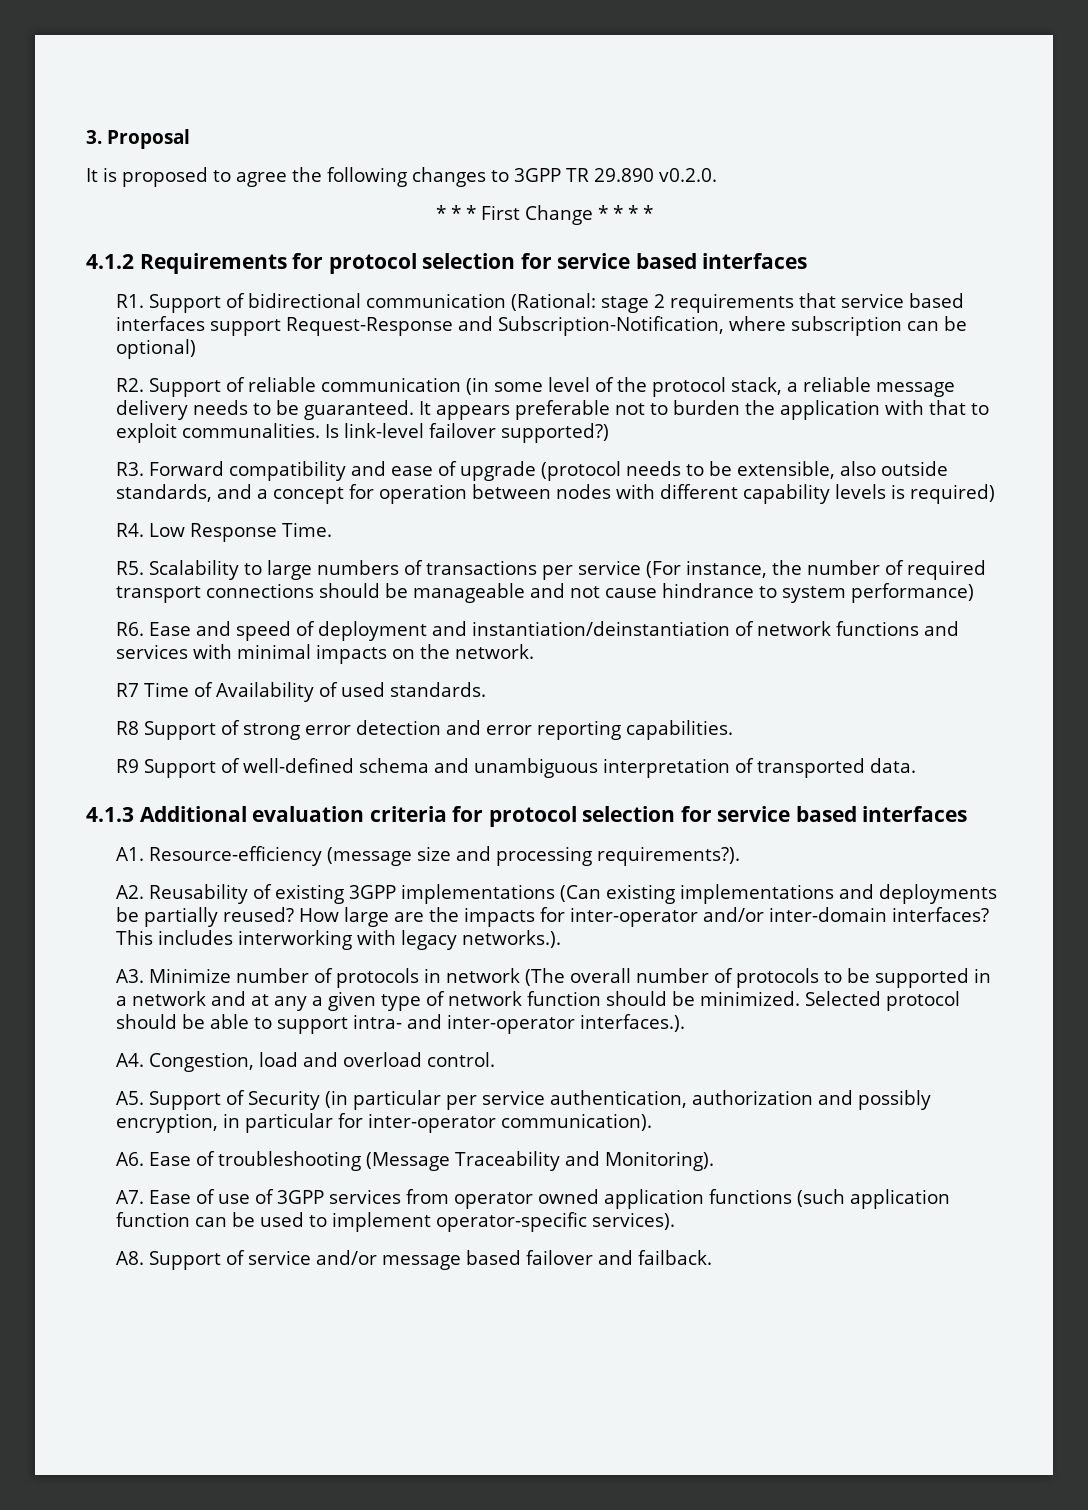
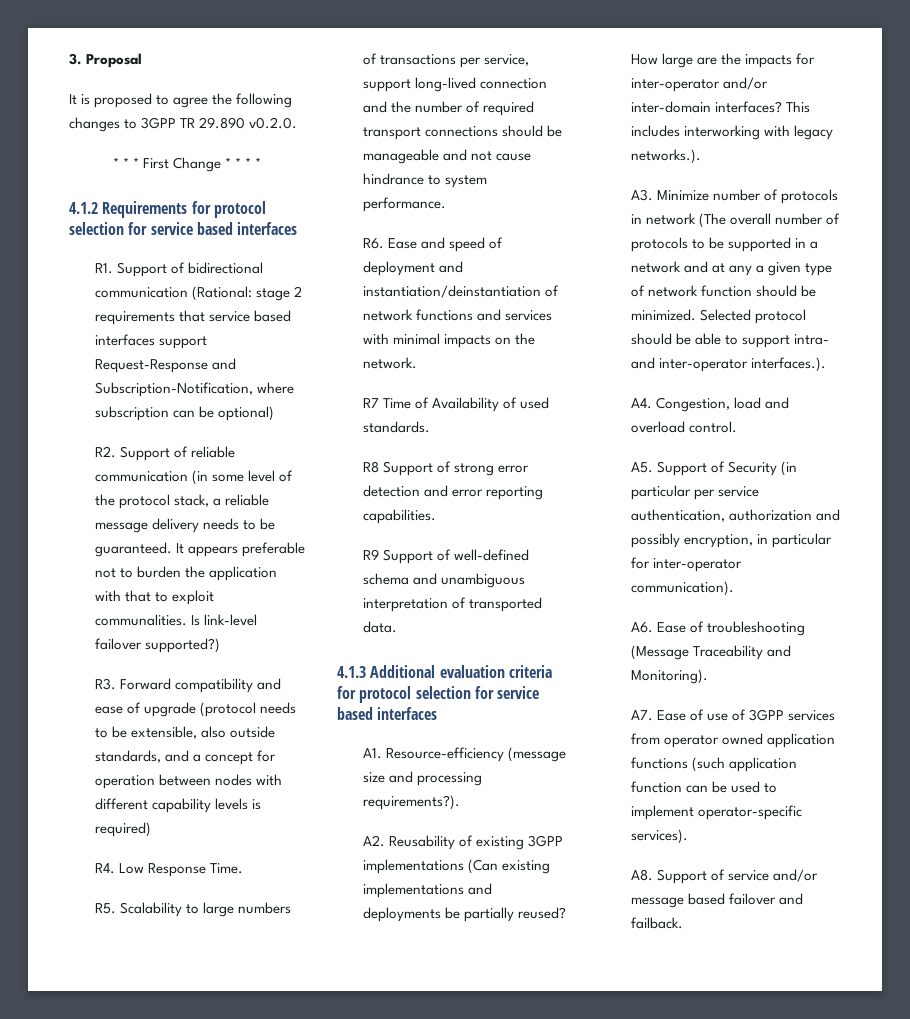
[578,560,768,578] service (For instance, -> [483,54,529,66] [362,77,547,92] [362,101,387,113] service, support long-lived connection and
[851,583,975,603] performance) -> [362,197,446,212] performance.

